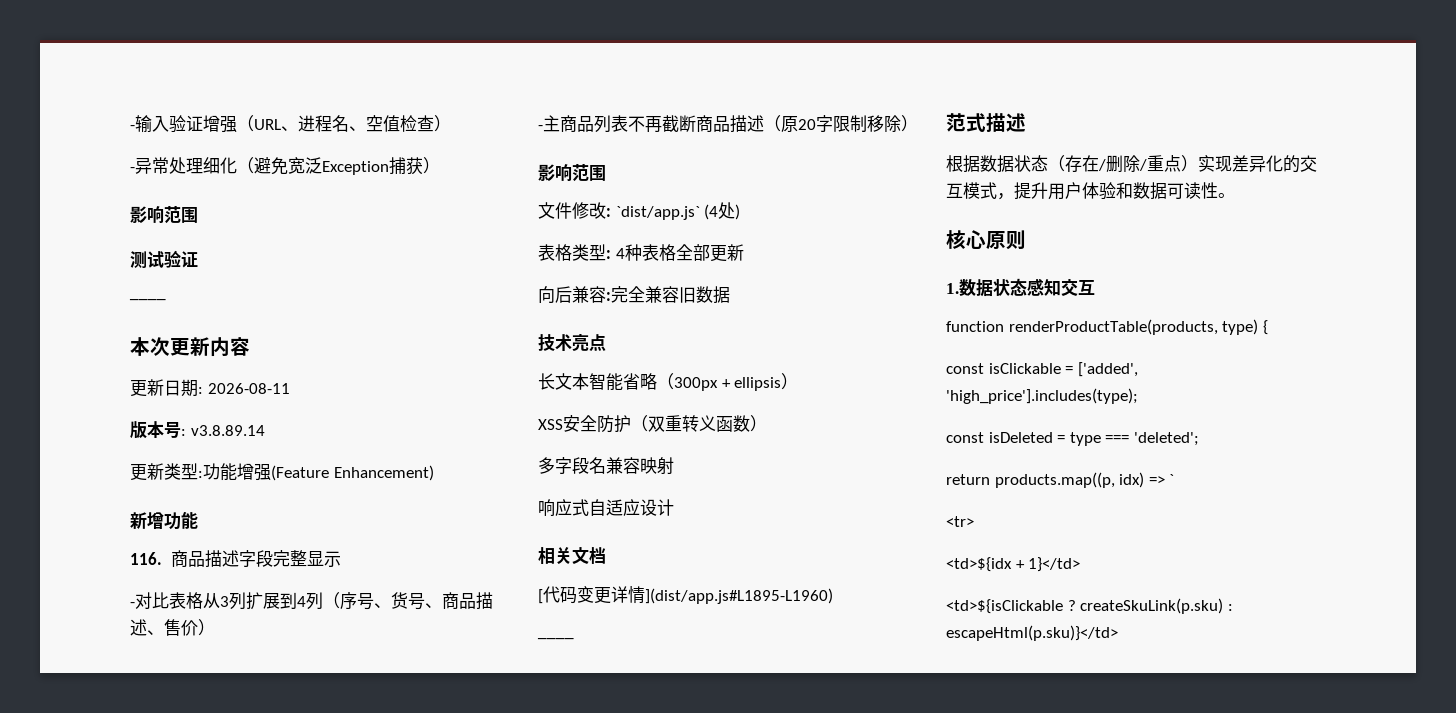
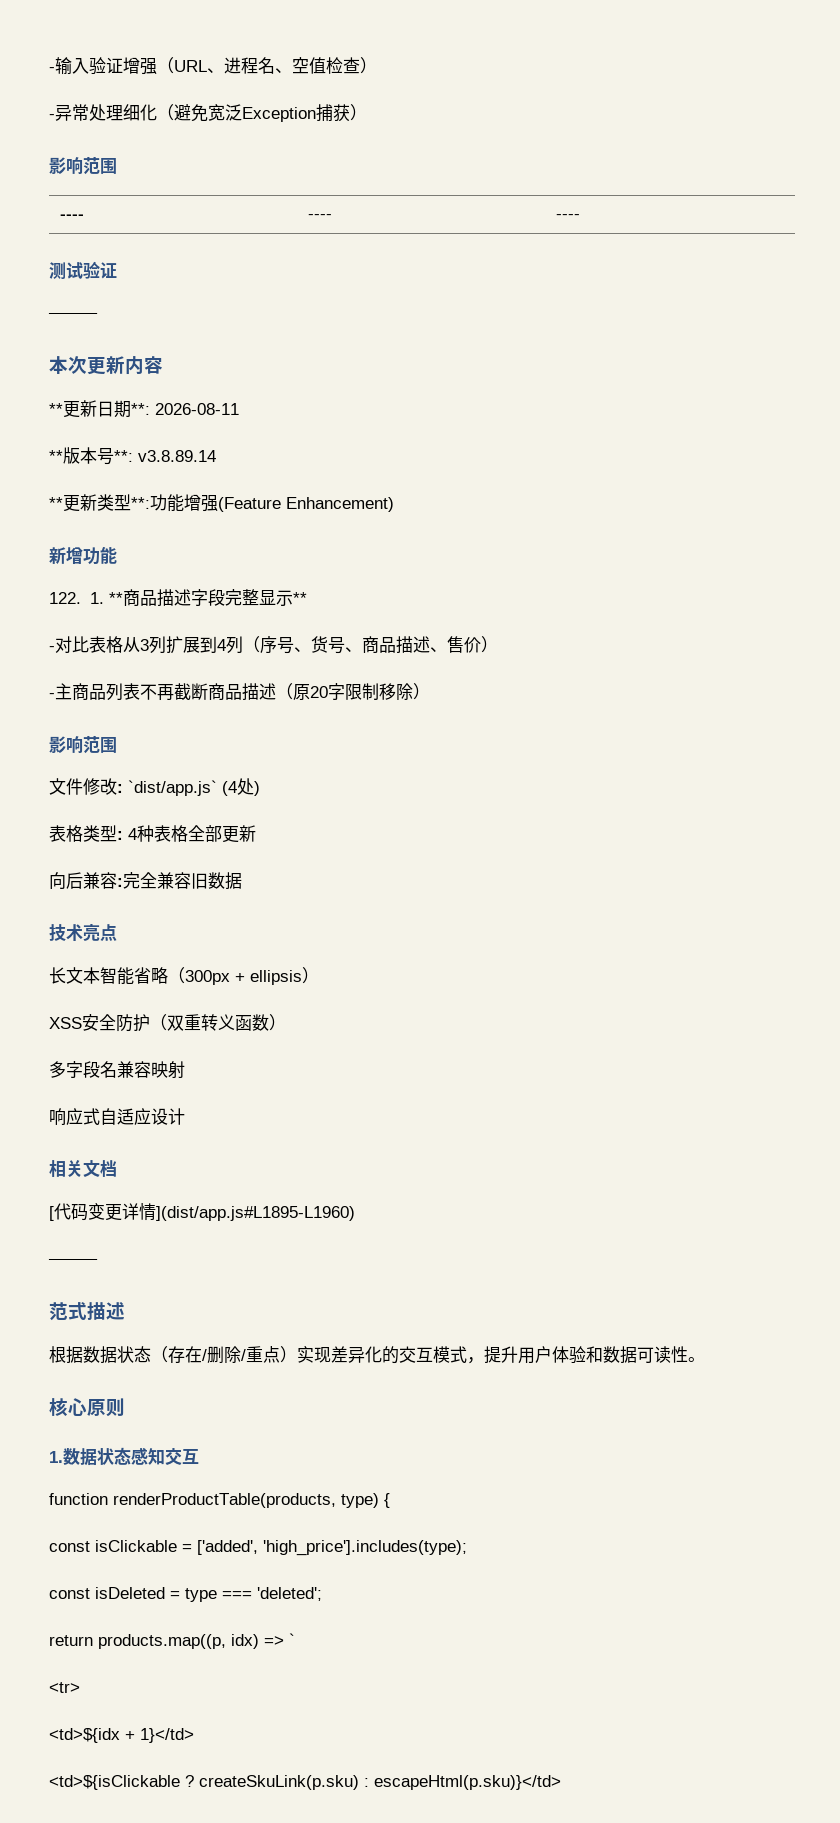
(198, 215) none -> [60,214,85,219] [308,214,333,219] [556,214,581,219] // ---- | ---- | ----
(250, 346) none -> [49,403,63,415] **
[198,387,203,394] : -> [131,403,150,415] **:
[130,421,186,439] 版本号: -> [49,447,133,465] **版本号**:
(265, 430) none -> [49,497,63,509] **
[198,471,203,478] : -> [131,497,150,509] **:
[130,552,162,565] 116. -> [49,592,123,604] 122. 1. **
(341, 559) none -> [292,592,307,604] **

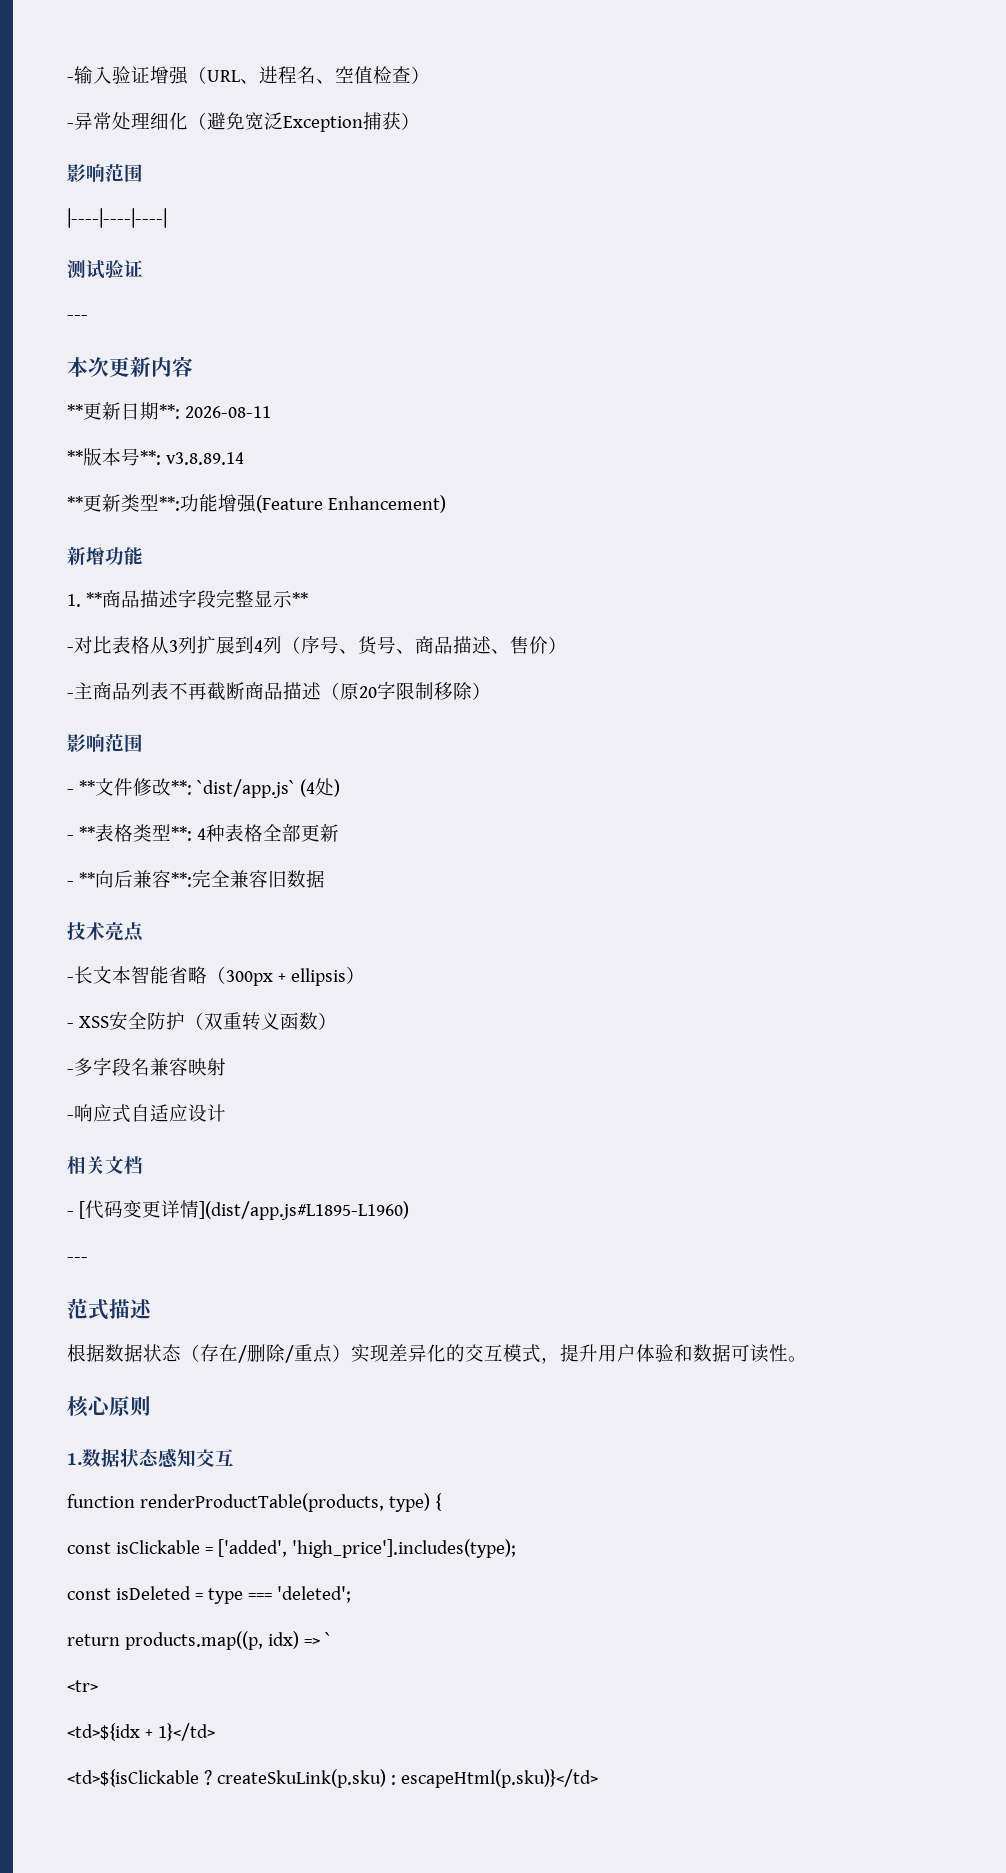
[60,214,85,219] [308,214,333,219] [556,214,581,219] // ---- | ---- | ---- -> [67,208,167,228] // |----|----|----|
[48,313,98,319] ──── -> [67,315,88,320] ---
[49,592,81,604] 122. -> (143, 556) none
(117, 745) none -> [67,780,95,794] - **
[117,784,123,793] : -> [170,780,192,795] **:
(260, 788) none -> [67,826,95,840] - **
[117,831,123,840] : -> [170,826,192,841] **:
(256, 833) none -> [67,872,95,886] - **
[117,878,123,887] : -> [170,872,192,887] **:
(117, 932) none -> [67,977,74,982] -
(319, 975) none -> [67,1023,74,1028] -
(286, 1022) none -> [67,1069,74,1074] -
(185, 1070) none -> [67,1115,74,1120] -
(117, 1168) none -> [67,1211,74,1216] -
[48,1259,98,1265] ──── -> [67,1257,88,1262] ---

